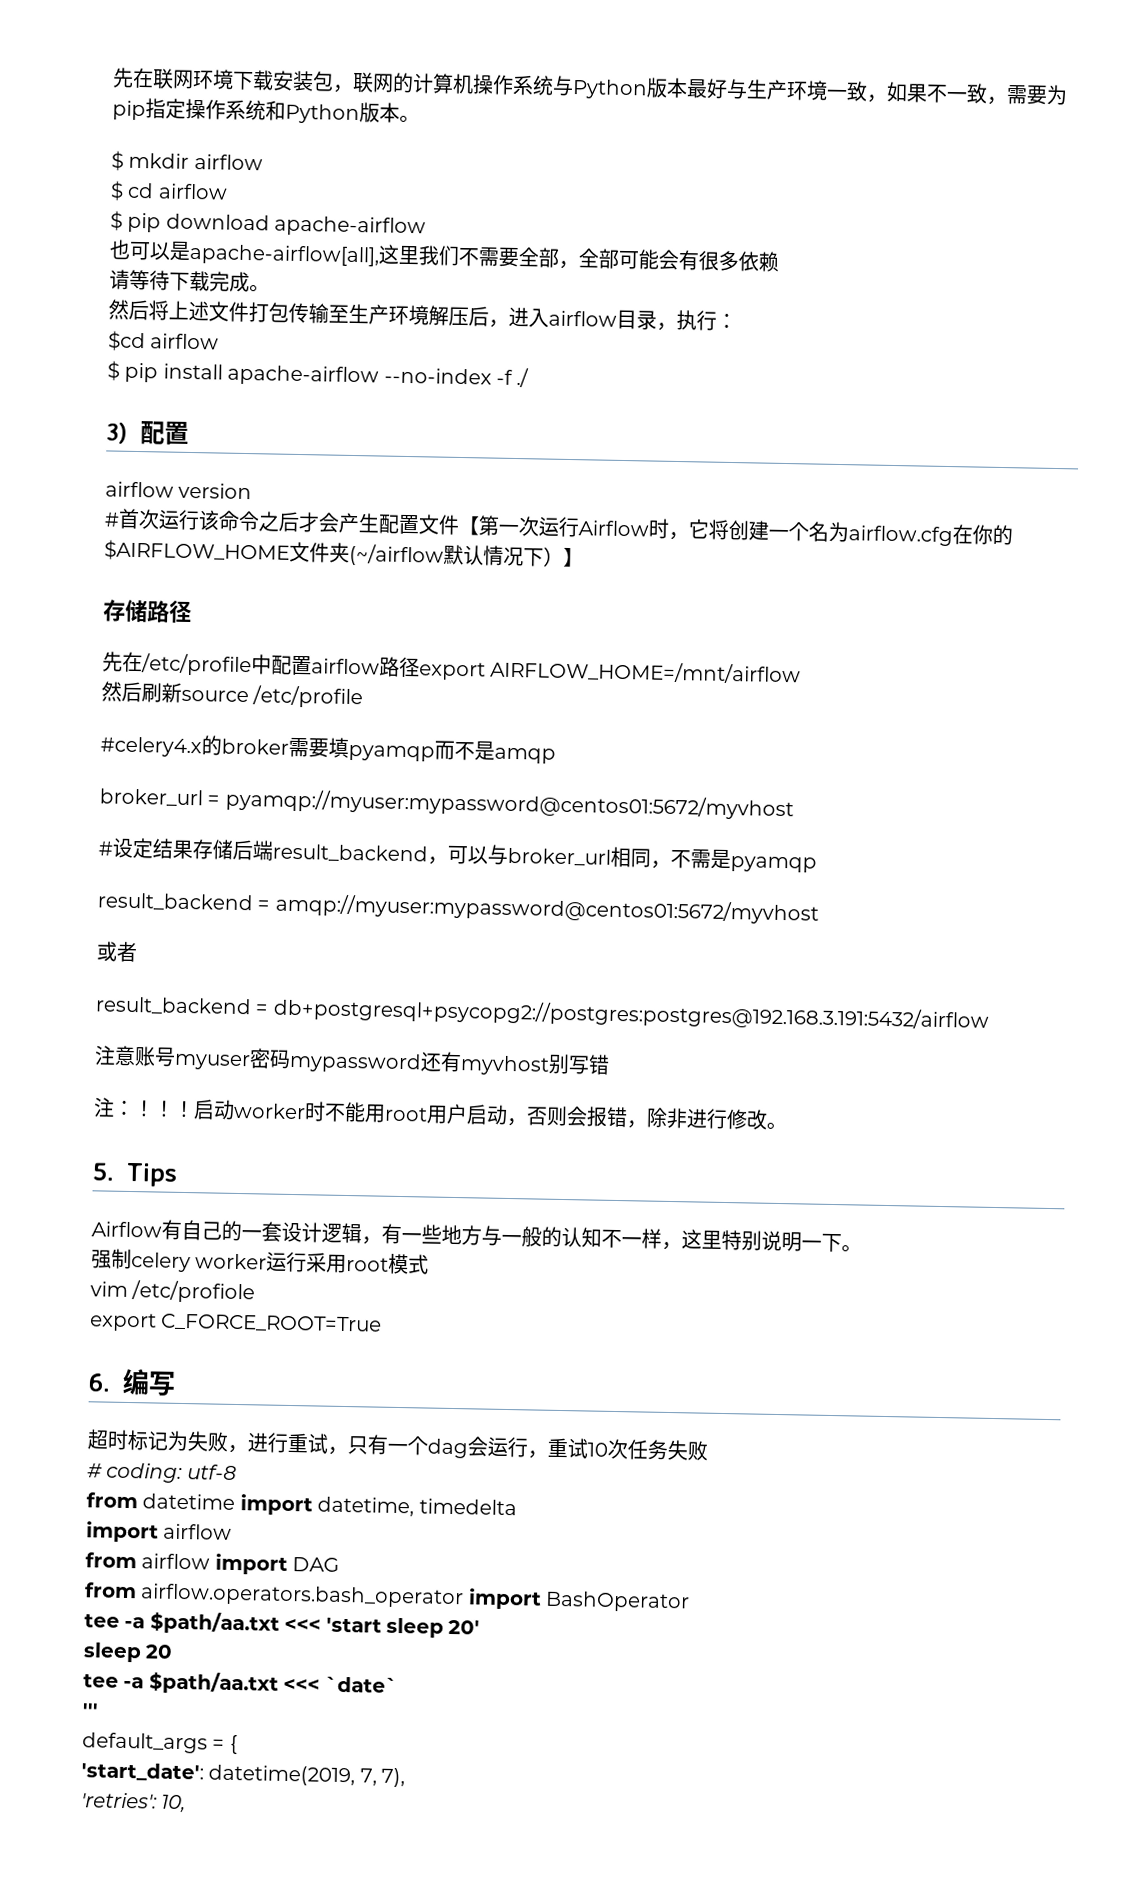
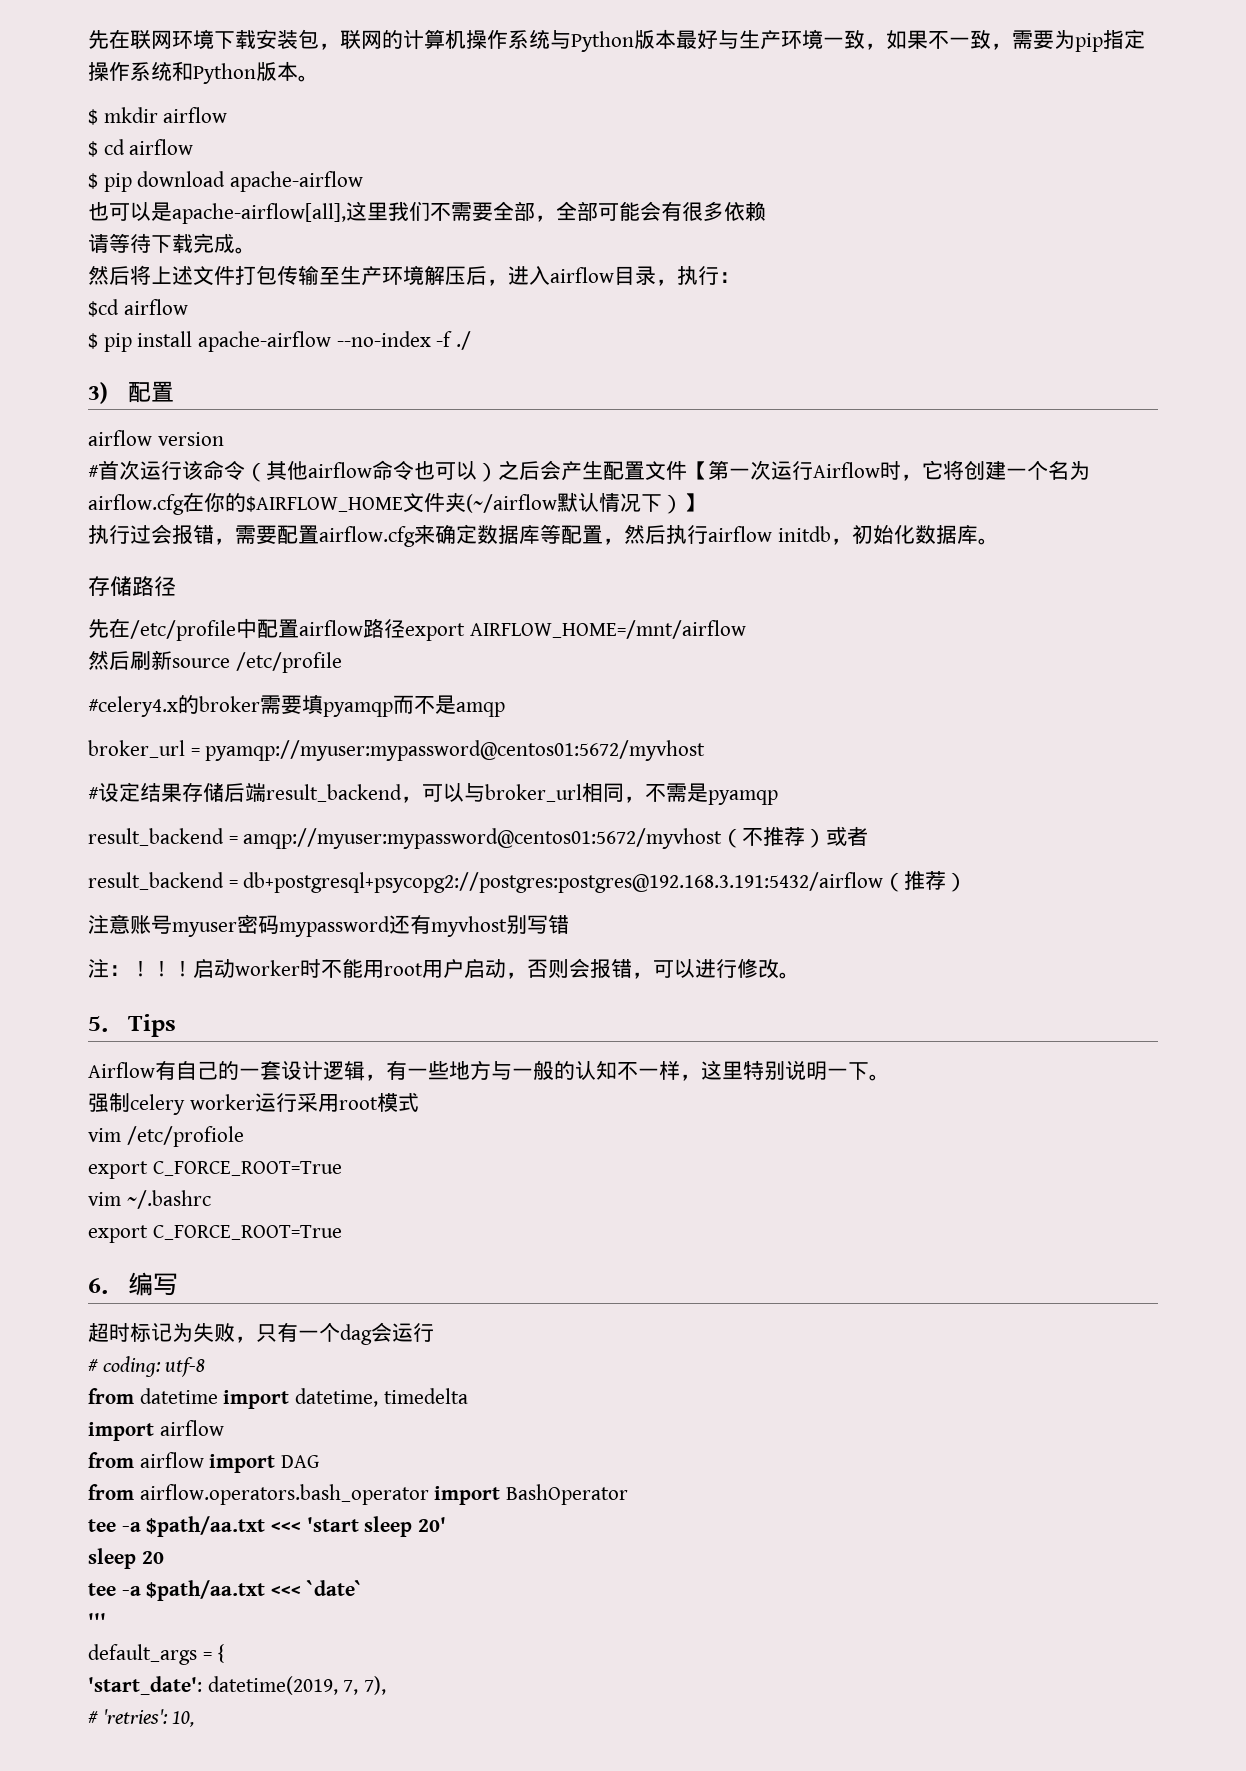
[258,511,320,533] 之后才 -> [245,460,540,482] （其他airflow命令也可以）之后
(584, 557) none -> [88,524,999,547] // 执行过会报错，需要配置airflow.cfg来确定数据库等配置，然后执行airflow initdb，初始化数据库。
(819, 909) // -> [721,826,827,848] （不推荐）
(989, 1014) none -> [883,870,968,892] （推荐）
[646,1107,688,1129] 除非 -> [653,959,695,978] 可以
(383, 1323) none -> [88,1190,211,1209] [88,1225,342,1243] // vim ~/.bashrc // export C_FORCE_ROOT=True
[247,1432,348,1456] 进行重试， -> (256, 1339) none
[527,1437,708,1461] ，重试10次任务失败 -> (434, 1332) none
(406, 1777) none -> [88,1711,98,1724] #

